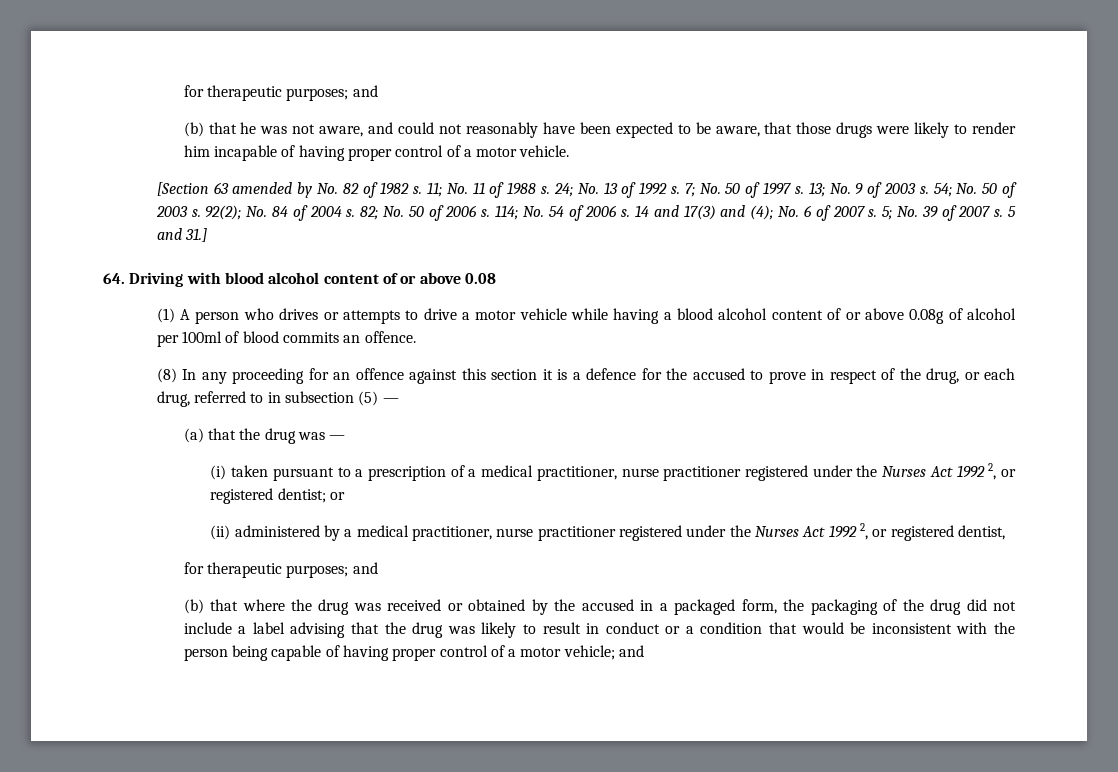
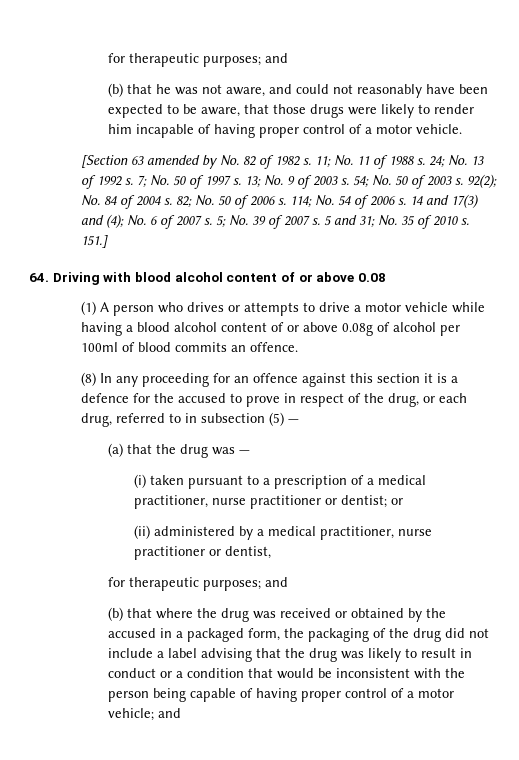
[185,228,208,242] 31.] -> [359,215,470,229] [81,235,109,248] 31; No. 35 of 2010 s. 151.]
[745,463,1017,481] [210,488,274,504] registered under the Nurses Act 1992 2, or registered -> [324,498,337,505] or
[619,523,954,541] registered under the Nurses Act 1992 2, or registered -> [208,549,221,556] or

